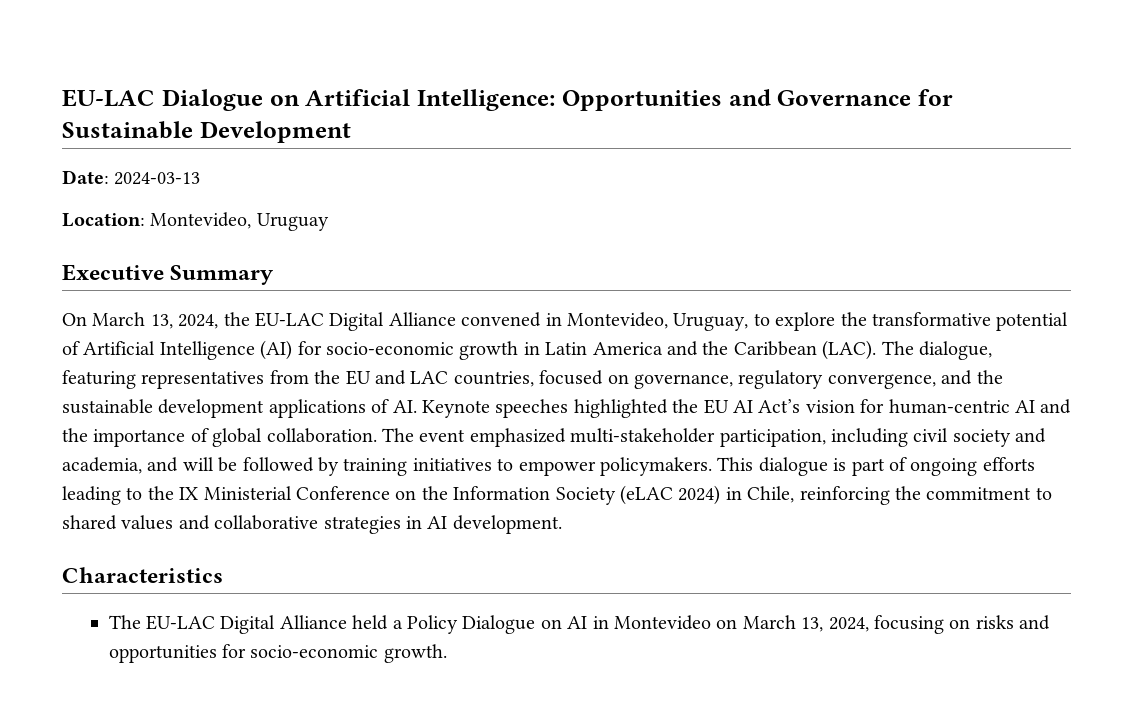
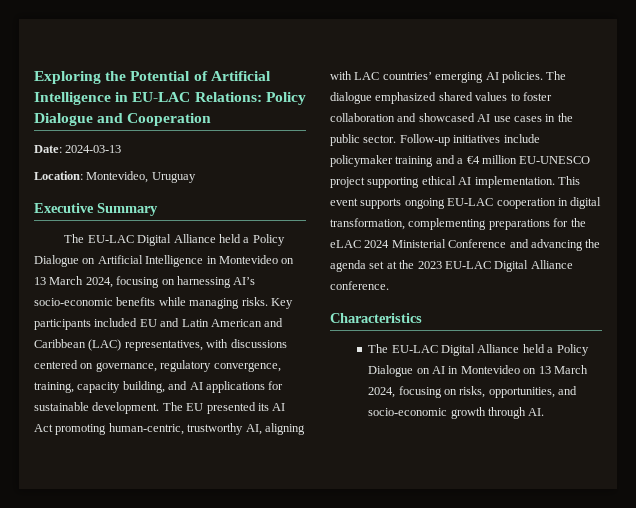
[62,89,953,111] [62,121,351,143] EU-LAC Dialogue on Artificial Intelligence: Opportunities and Governance for Sustainable Development -> [34,71,271,84] [34,92,306,105] [34,113,212,126] Exploring the Potential of Artificial Intelligence in EU-LAC Relations: Policy Dialogue and Cooperation
[62,312,1069,331] [62,340,992,360] [62,370,1003,389] [62,399,1072,418] [62,428,1047,447] [62,457,1035,476] [62,485,1052,505] [62,515,562,534] On March 13, 2024, the EU-LAC Digital Alliance convened in Montevideo, Uruguay, to explore the transformative potential of Artificial Intelligence (AI) for socio-economic growth in Latin America and the Caribbean (LAC). The dialogue, featuring representatives from the EU and LAC countries, focused on governance, regulatory convergence, and the sustainable development applications of AI. Keynote speeches highlighted the EU AI Act’s vision for human-centric AI and the importance of global collaboration. The event emphasized multi-stakeholder participation, including civil society and academia, and will be followed by training initiatives to empower policymakers. This dialogue is part of ongoing efforts leading to the IX Ministerial Conference on the Information Society (eLAC 2024) in Chile, reinforcing the commitment to shared values and collaborative strategies in AI development. -> [64,234,285,246] [34,255,295,267] [34,276,256,288] [34,297,293,309] [34,318,284,330] [34,339,287,351] [34,360,281,372] [34,381,284,393] [34,402,286,414] [34,423,305,435] [330,71,567,83] [330,92,552,104] [330,113,573,122] [330,134,540,146] [330,155,591,167] [330,176,580,188] [330,197,602,209] [330,218,586,230] [330,239,601,251] [330,260,573,272] [330,281,389,290] The EU-LAC Digital Alliance held a Policy Dialogue on Artificial Intelligence in Montevideo on 13 March 2024, focusing on harnessing AI’s socio-economic benefits while managing risks. Key participants included EU and Latin American and Caribbean (LAC) representatives, with discussions centered on governance, regulatory convergence, training, capacity building, and AI applications for sustainable development. The EU presented its AI Act promoting human-centric, trustworthy AI, aligning with LAC countries’ emerging AI policies. The dialogue emphasized shared values to foster collaboration and showcased AI use cases in the public sector. Follow-up initiatives include policymaker training and a €4 million EU-UNESCO project supporting ethical AI implementation. This event supports ongoing EU-LAC cooperation in digital transformation, complementing preparations for the eLAC 2024 Ministerial Conference and advancing the agenda set at the 2023 EU-LAC Digital Alliance conference.
[742,615,1051,634] [108,644,447,663] March 13, 2024, focusing on risks and opportunities for socio-economic growth. -> [538,365,588,374] [368,386,578,398] [368,407,545,419] 13 March 2024, focusing on risks, opportunities, and socio-economic growth through AI.

